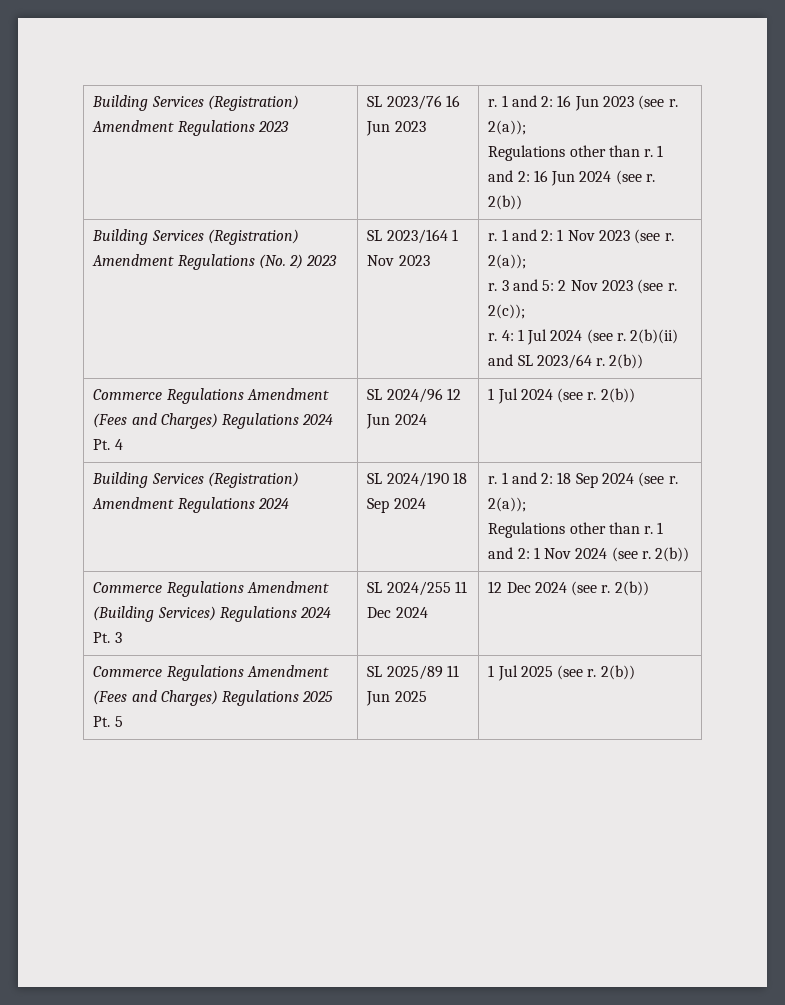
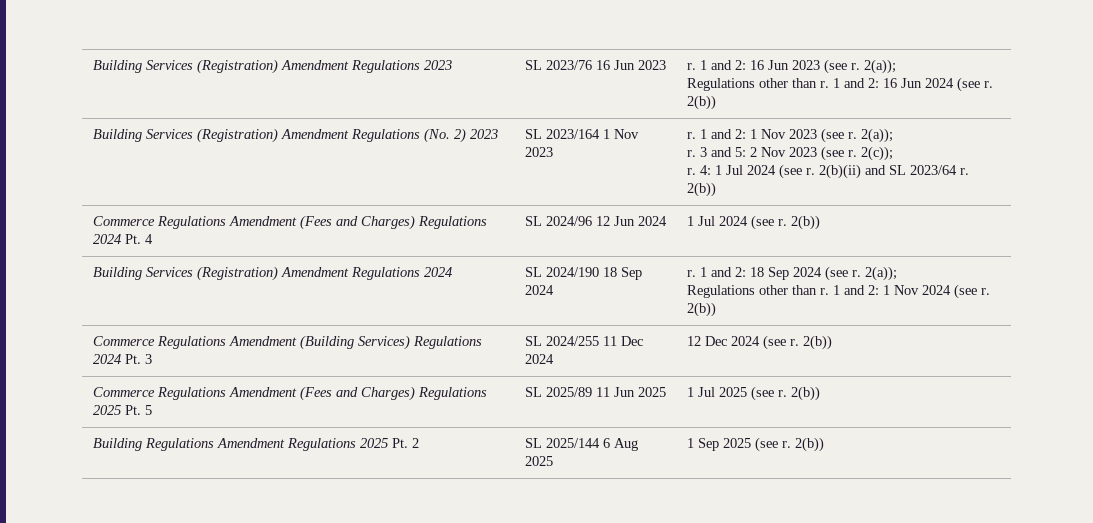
(635, 672) none -> [92,438,419,451] [524,438,638,451] [524,456,553,466] [686,437,824,452] // Building Regulations Amendment Regulations 2025 Pt. 2 | SL 2025/144 6 Aug 2025 | 1 Sep 2025 (see r. 2(b))

